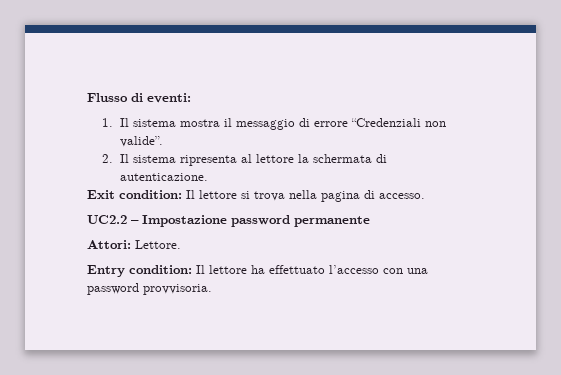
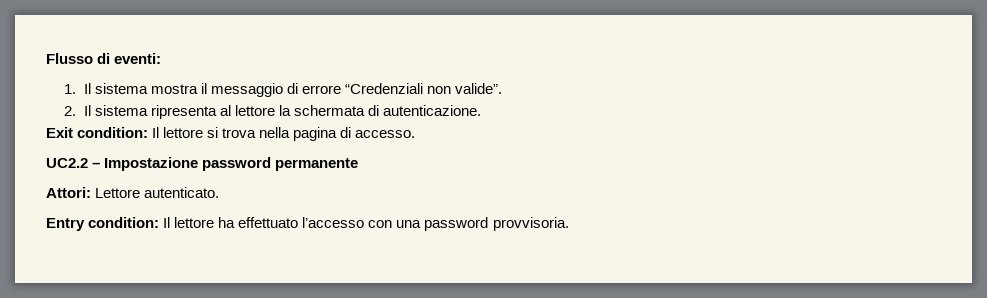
[135,240,181,249] Lettore. -> [95,187,220,198] Lettore autenticato.

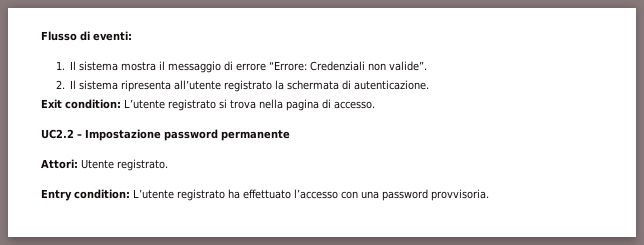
[345,83,424,94] “Credenziali -> [269,61,366,71] “Errore: Credenziali
[219,105,275,116] al lettore -> [174,80,273,92] all’utente registrato
[152,127,204,138] Il lettore -> [124,99,216,111] L’utente registrato
[95,187,220,198] Lettore autenticato. -> [81,159,168,171] Utente registrato.
[163,217,215,228] Il lettore -> [133,189,225,201] L’utente registrato

